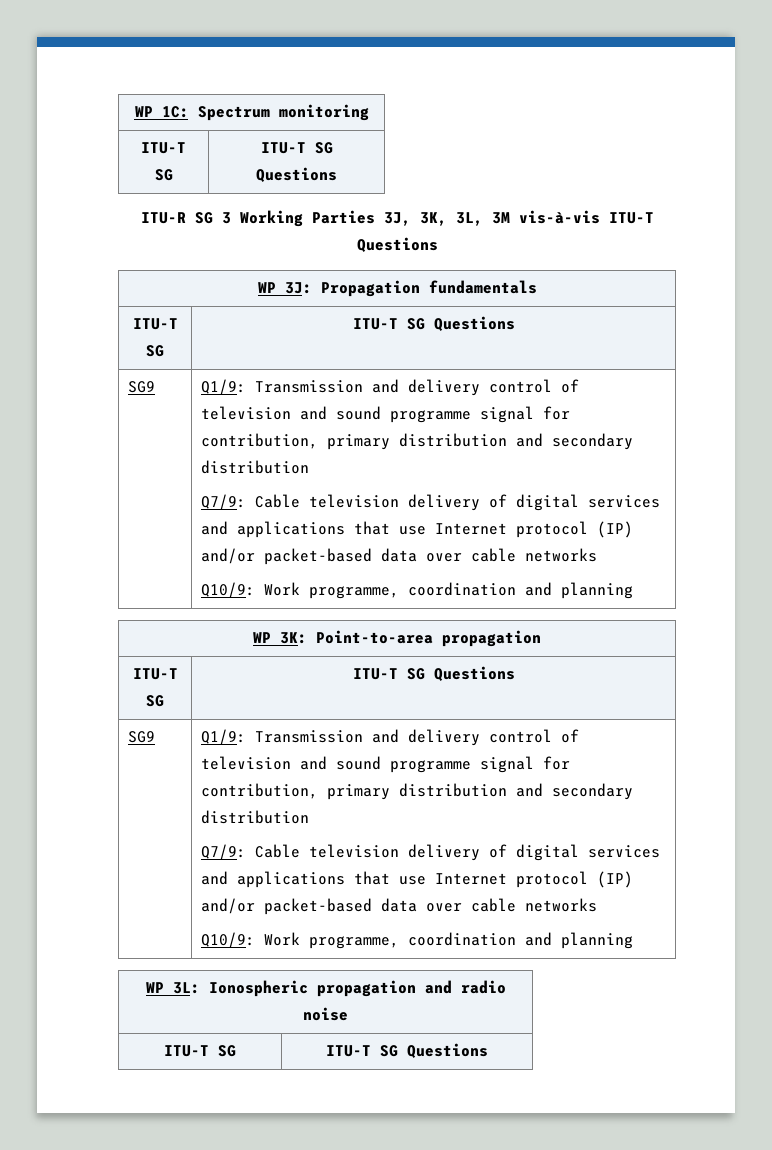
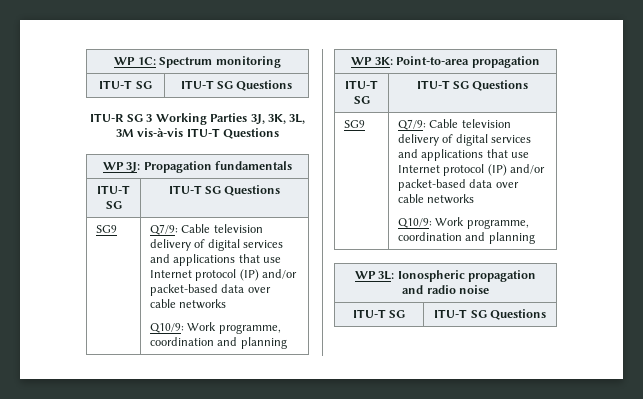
[201,379,580,396] [201,406,571,423] [201,433,634,450] [201,460,310,474] Q1/9: Transmission and delivery control of television and sound programme signal for contribution, primary distribution and secondary distribution // -> (117, 229) none
[201,729,580,746] [201,756,571,773] [201,783,634,800] [201,810,310,824] Q1/9: Transmission and delivery control of television and sound programme signal for contribution, primary distribution and secondary distribution // -> (365, 124) none

